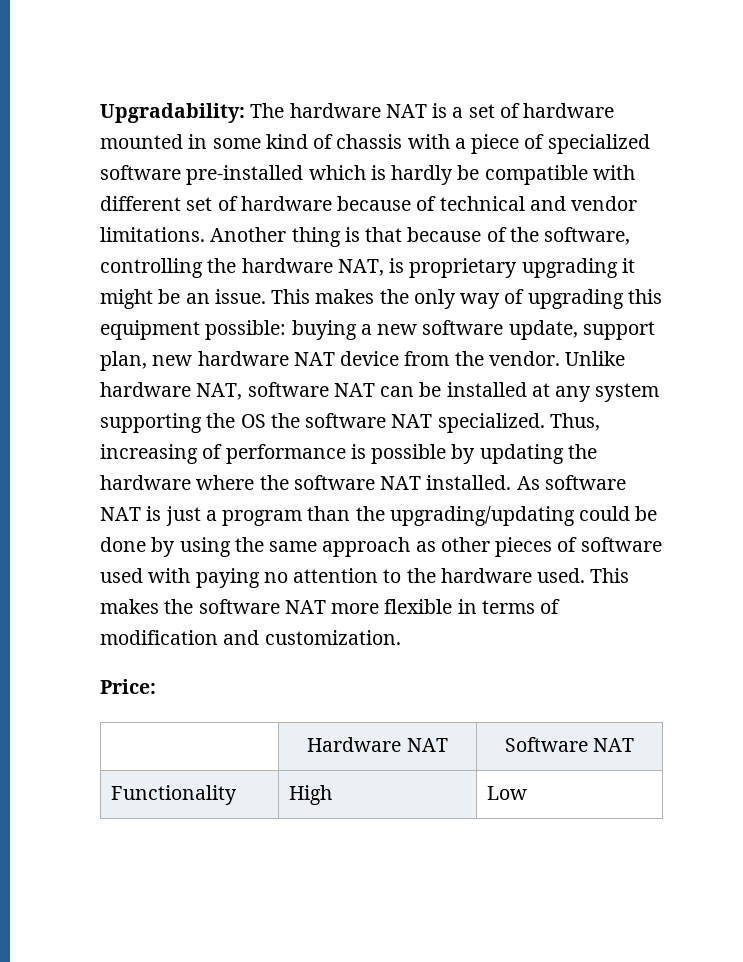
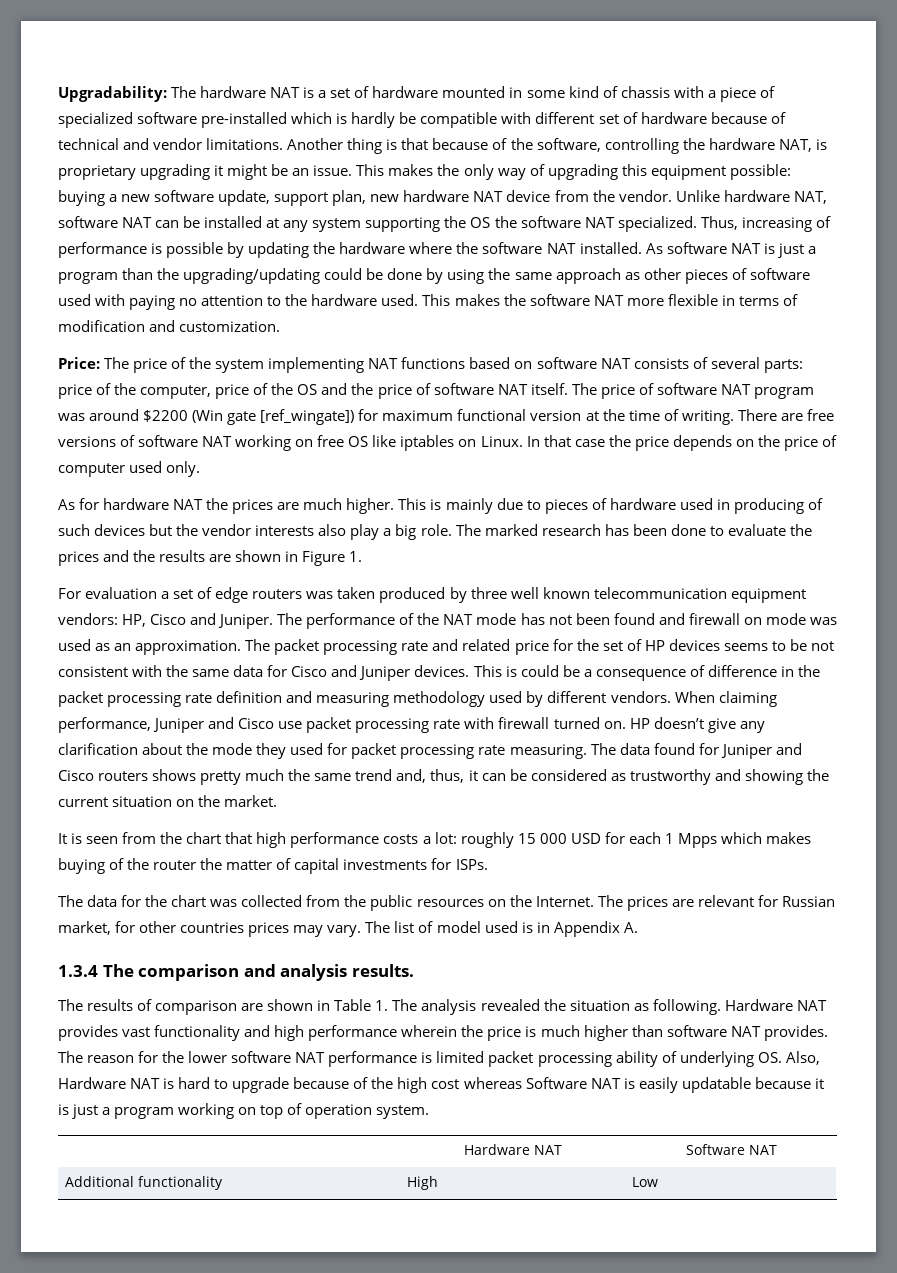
(156, 686) none -> [104,357,803,373] [58,383,814,399] [58,409,834,425] [58,435,838,451] [58,461,201,477] [58,498,823,514] [58,524,812,540] [58,550,363,566] [58,587,806,603] [58,613,837,629] [58,639,834,655] [58,665,820,681] [58,691,777,707] [58,717,765,733] [58,743,802,759] [58,769,829,785] [58,795,278,807] [58,832,812,848] [58,858,488,874] [58,895,835,911] [58,921,638,937] [58,964,414,981] [58,999,827,1015] [58,1025,828,1041] [58,1051,820,1067] [58,1077,824,1093] [58,1103,430,1119] The price of the system implementing NAT functions based on software NAT consists of several parts: price of the computer, price of the OS and the price of software NAT itself. The price of software NAT program was around $2200 (Win gate [ref_wingate]) for maximum functional version at the time of writing. There are free versions of software NAT working on free OS like iptables on Linux. In that case the price depends on the price of computer used only. // As for hardware NAT the prices are much higher. This is mainly due to pieces of hardware used in producing of such devices but the vendor interests also play a big role. The marked research has been done to evaluate the prices and the results are shown in Figure 1. // For evaluation a set of edge routers was taken produced by three well known telecommunication equipment vendors: HP, Cisco and Juniper. The performance of the NAT mode has not been found and firewall on mode was used as an approximation. The packet processing rate and related price for the set of HP devices seems to be not consistent with the same data for Cisco and Juniper devices. This is could be a consequence of difference in the packet processing rate definition and measuring methodology used by different vendors. When claiming performance, Juniper and Cisco use packet processing rate with firewall turned on. HP doesn’t give any clarification about the mode they used for packet processing rate measuring. The data found for Juniper and Cisco routers shows pretty much the same trend and, thus, it can be considered as trustworthy and showing the current situation on the market. // It is seen from the chart that high performance costs a lot: roughly 15 000 USD for each 1 Mpps which makes buying of the router the matter of capital investments for ISPs. // The data for the chart was collected from the public resources on the Internet. The prices are relevant for Russian market, for other countries prices may vary. The list of model used is in Appendix A. // 1.3.4 The comparison and analysis results. // The results of comparison are shown in Table 1. The analysis revealed the situation as following. Hardware NAT provides vast functionality and high performance wherein the price is much higher than software NAT provides. The reason for the lower software NAT performance is limited packet processing ability of underlying OS. Also, Hardware NAT is hard to upgrade because of the high cost whereas Software NAT is easily updatable because it is just a program working on top of operation system.
[111,785,238,805] Functionality -> [65,1176,224,1190] Additional functionality

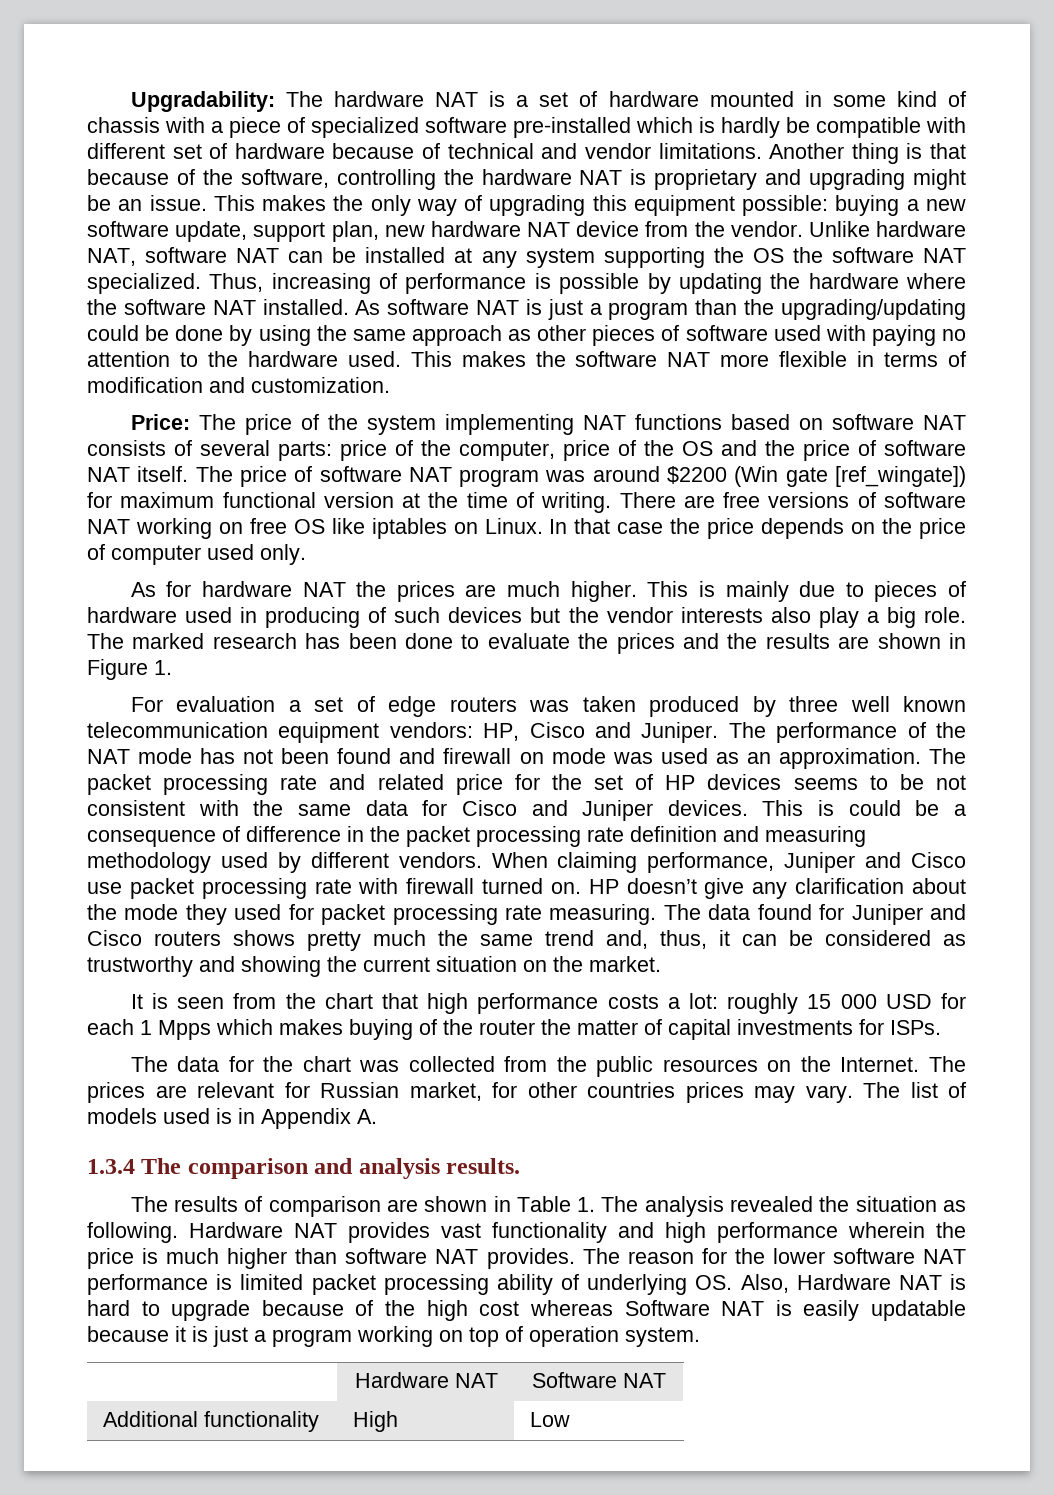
[778,139,812,152] NAT, -> [579,170,623,185] NAT
[140,164,224,180] upgrading it -> [765,169,906,190] and upgrading
[436,921,481,933] model -> [87,1108,157,1124] models

